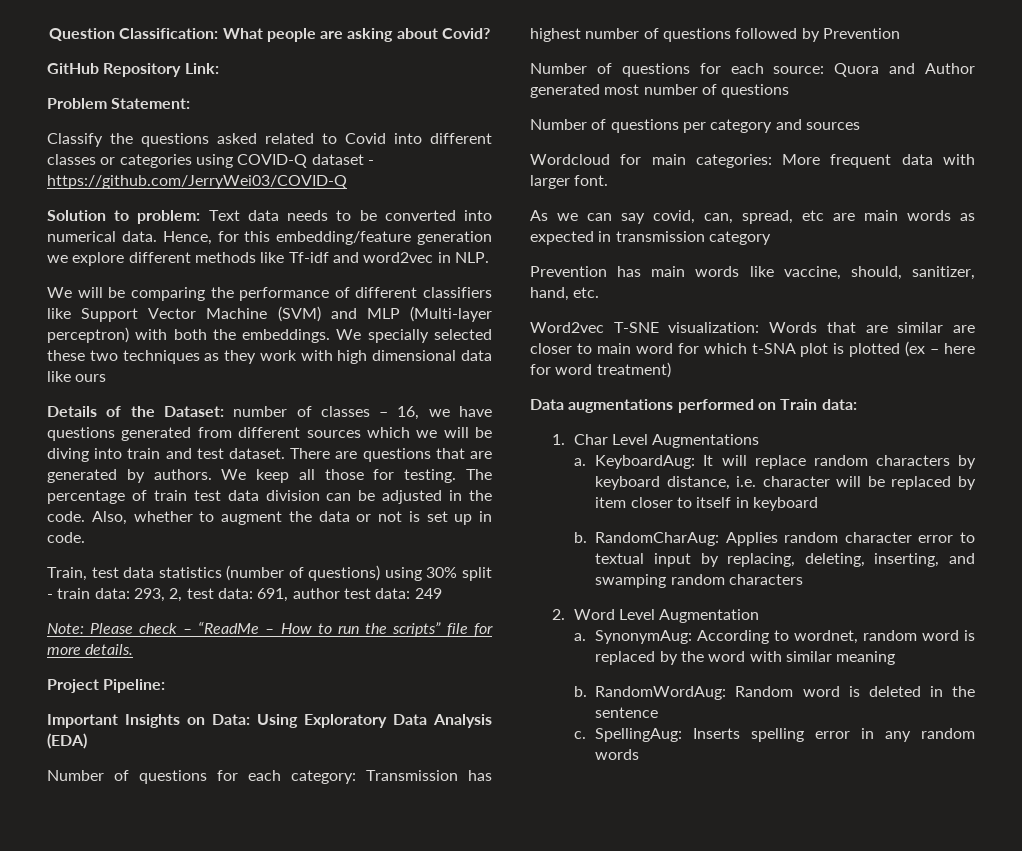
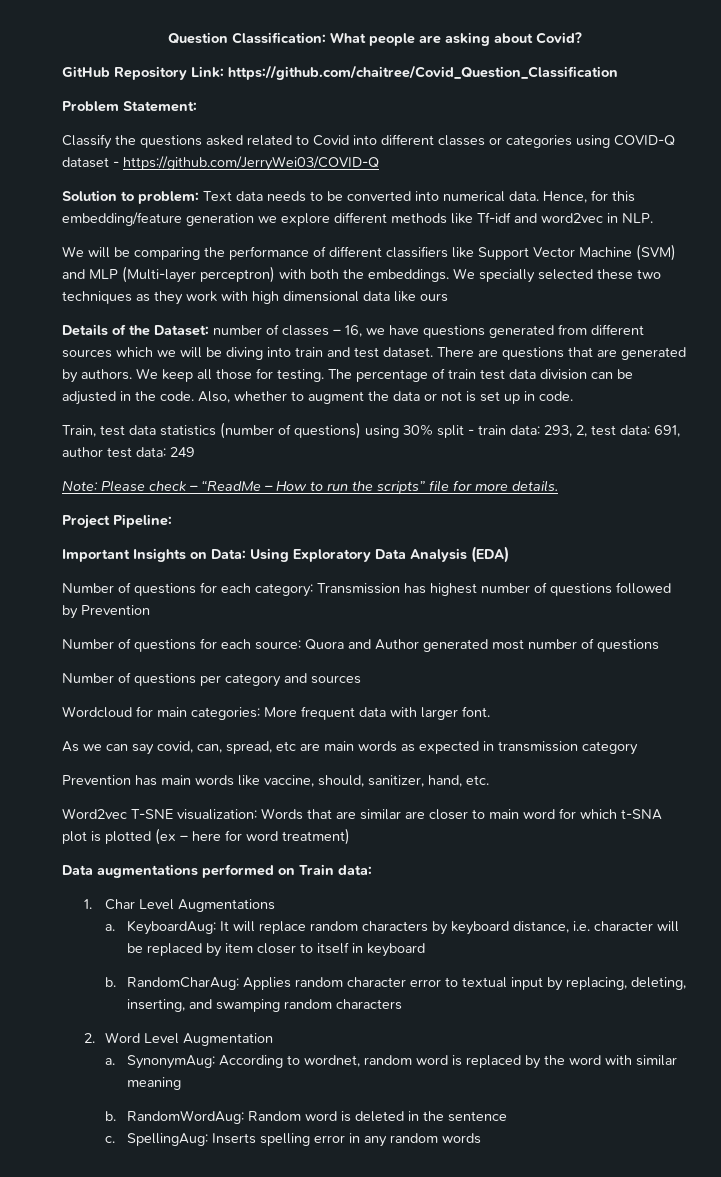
(219, 68) none -> [228,65,618,80] https://github.com/chaitree/Covid_Question_Classification

